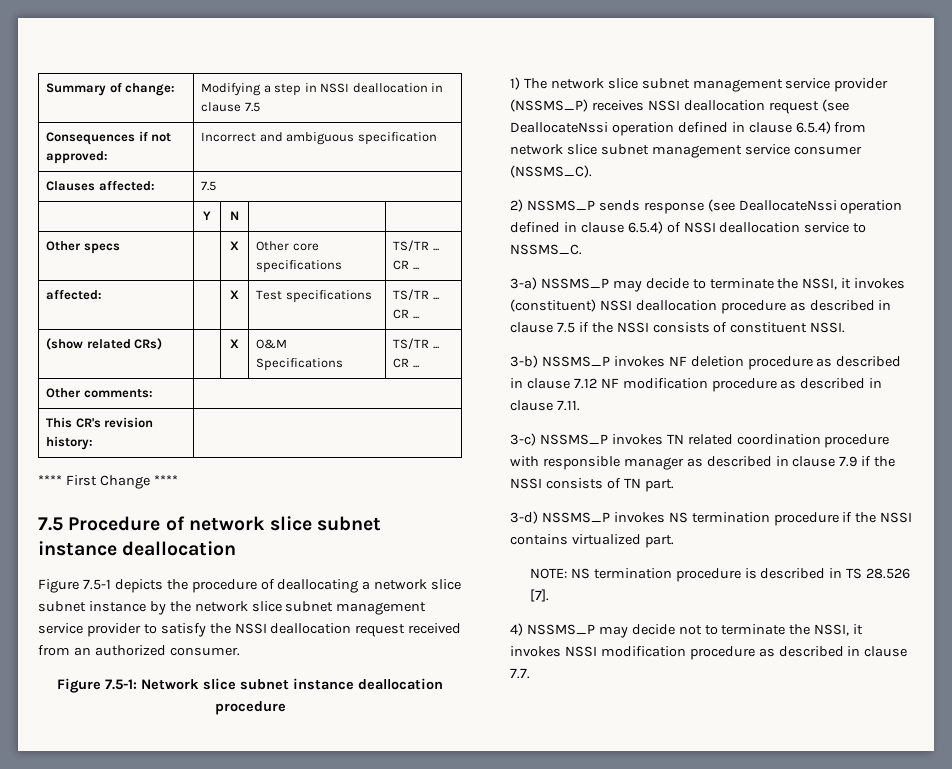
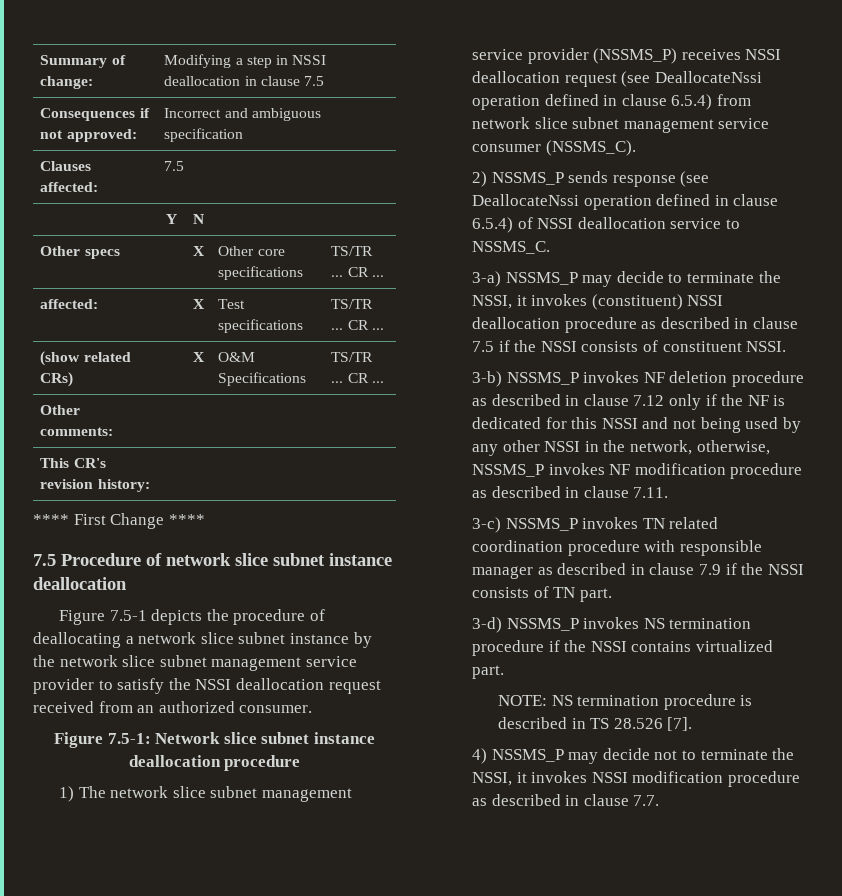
(597, 383) none -> [668,394,786,410] [472,417,801,433] [472,440,770,456] [472,463,605,477] only if the NF is dedicated for this NSSI and not being used by any other NSSI in the network, otherwise, NSSMS_P invokes

